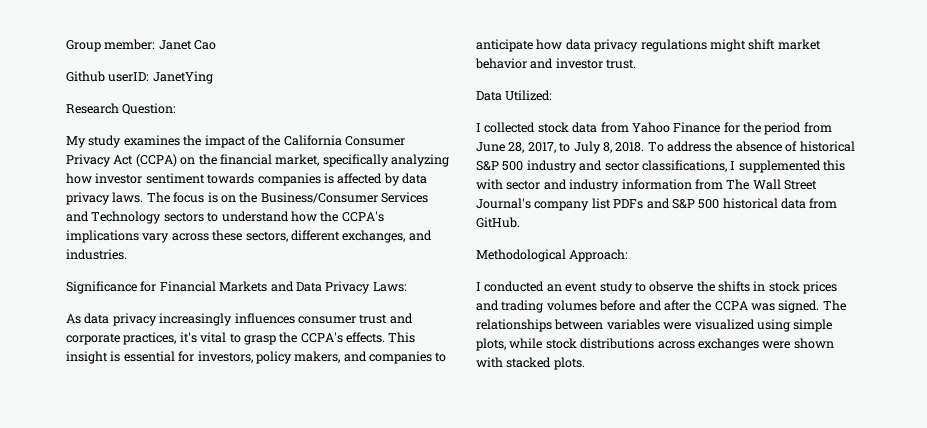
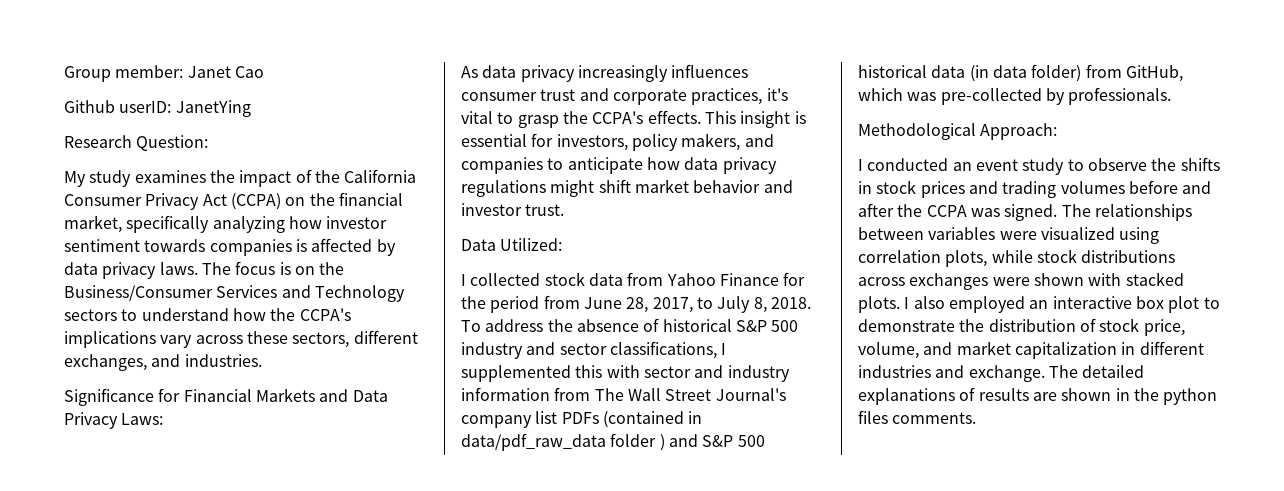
(644, 204) none -> [602,411,703,428] [461,433,665,451] (contained in data/pdf_raw_data folder )
[809,198,838,209] [476,217,520,228] from GitHub. -> [969,64,1183,82] [858,87,1172,105] (in data folder) from GitHub, which was pre-collected by professionals.
[793,319,833,332] simple -> [858,250,941,263] correlation
(585, 363) none -> [904,296,1220,313] [858,318,1185,336] [858,341,1204,359] [858,365,1145,382] [858,387,1218,405] [858,410,977,424] I also employed an interactive box plot to demonstrate the distribution of stock price, volume, and market capitalization in different industries and exchange. The detailed explanations of results are shown in the python files comments.

